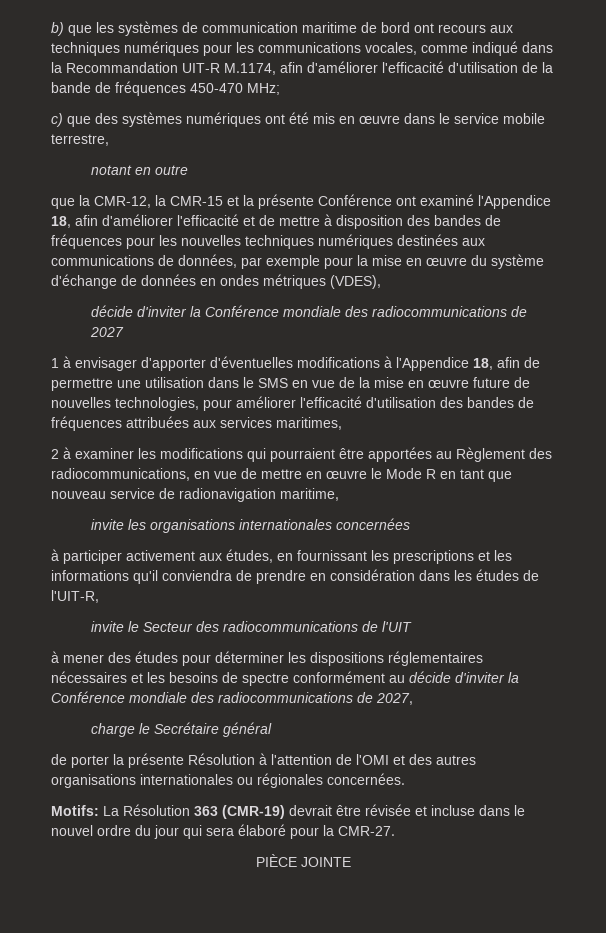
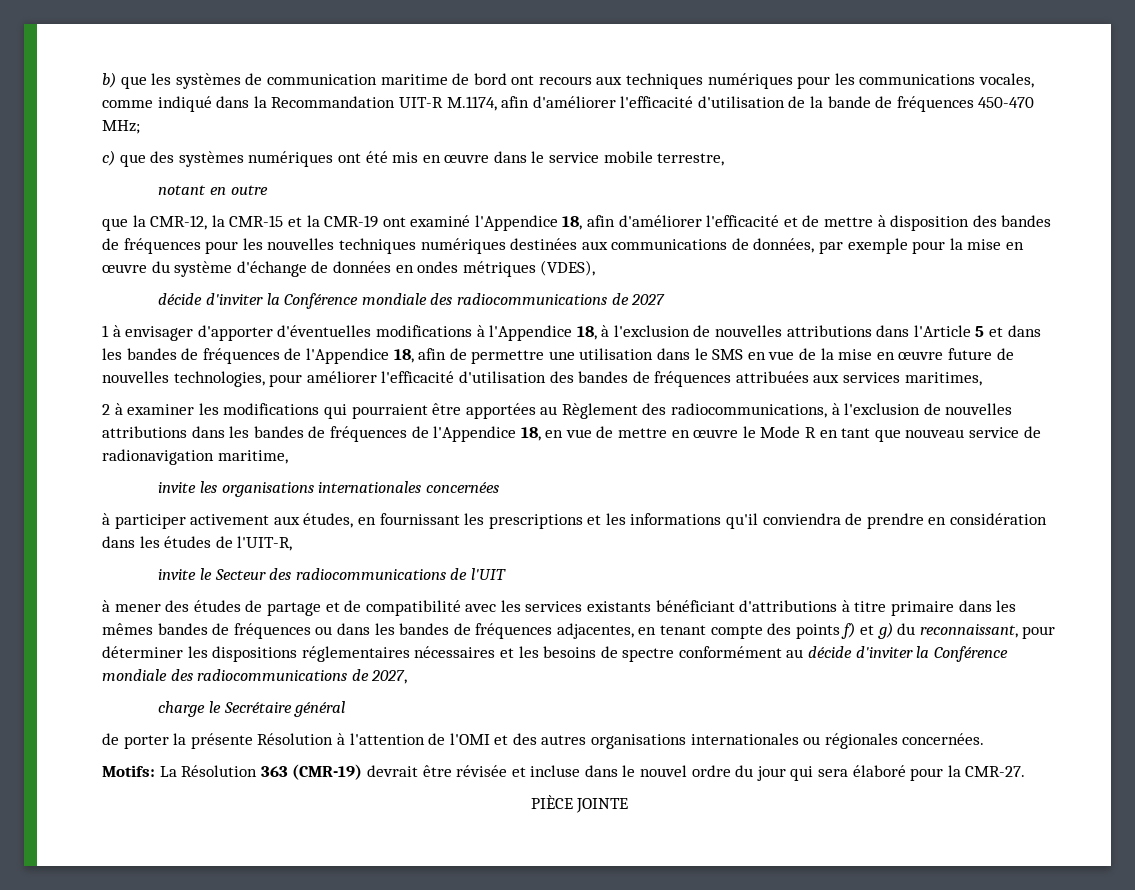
[258,194,392,209] présente Conférence -> [324,215,379,228] CMR-19
(493, 364) none -> [601,325,1041,337] [102,348,414,364] à l'exclusion de nouvelles attributions dans l'Article 5 et dans les bandes de fréquences de l'Appendice 18,
(190, 474) none -> [831,403,1013,415] [102,426,541,442] à l'exclusion de nouvelles attributions dans les bandes de fréquences de l'Appendice 18,
(178, 657) none -> [245,600,1017,616] [102,622,1018,639] de partage et de compatibilité avec les services existants bénéficiant d'attributions à titre primaire dans les mêmes bandes de fréquences ou dans les bandes de fréquences adjacentes, en tenant compte des points f) et g) du reconnaissant,

